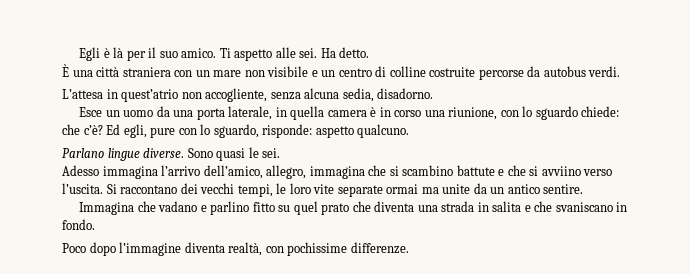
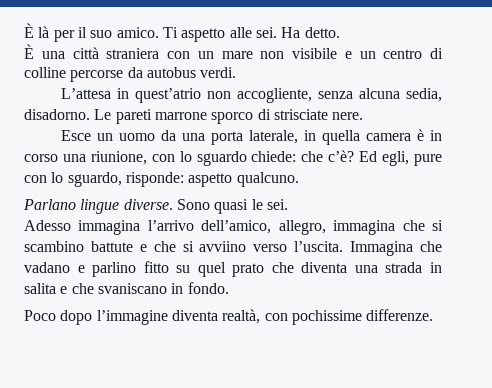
[79,47,110,61] Egli è -> [24,23,34,38] È
[429,67,476,77] costruite -> (66, 72) none
(434, 93) none -> [94,109,364,124] Le pareti marrone sporco di strisciate nere.
[106,183,584,197] Si raccontano dei vecchi tempi, le loro vite separate ormai ma unite da un antico sentire. // -> (344, 246) none

